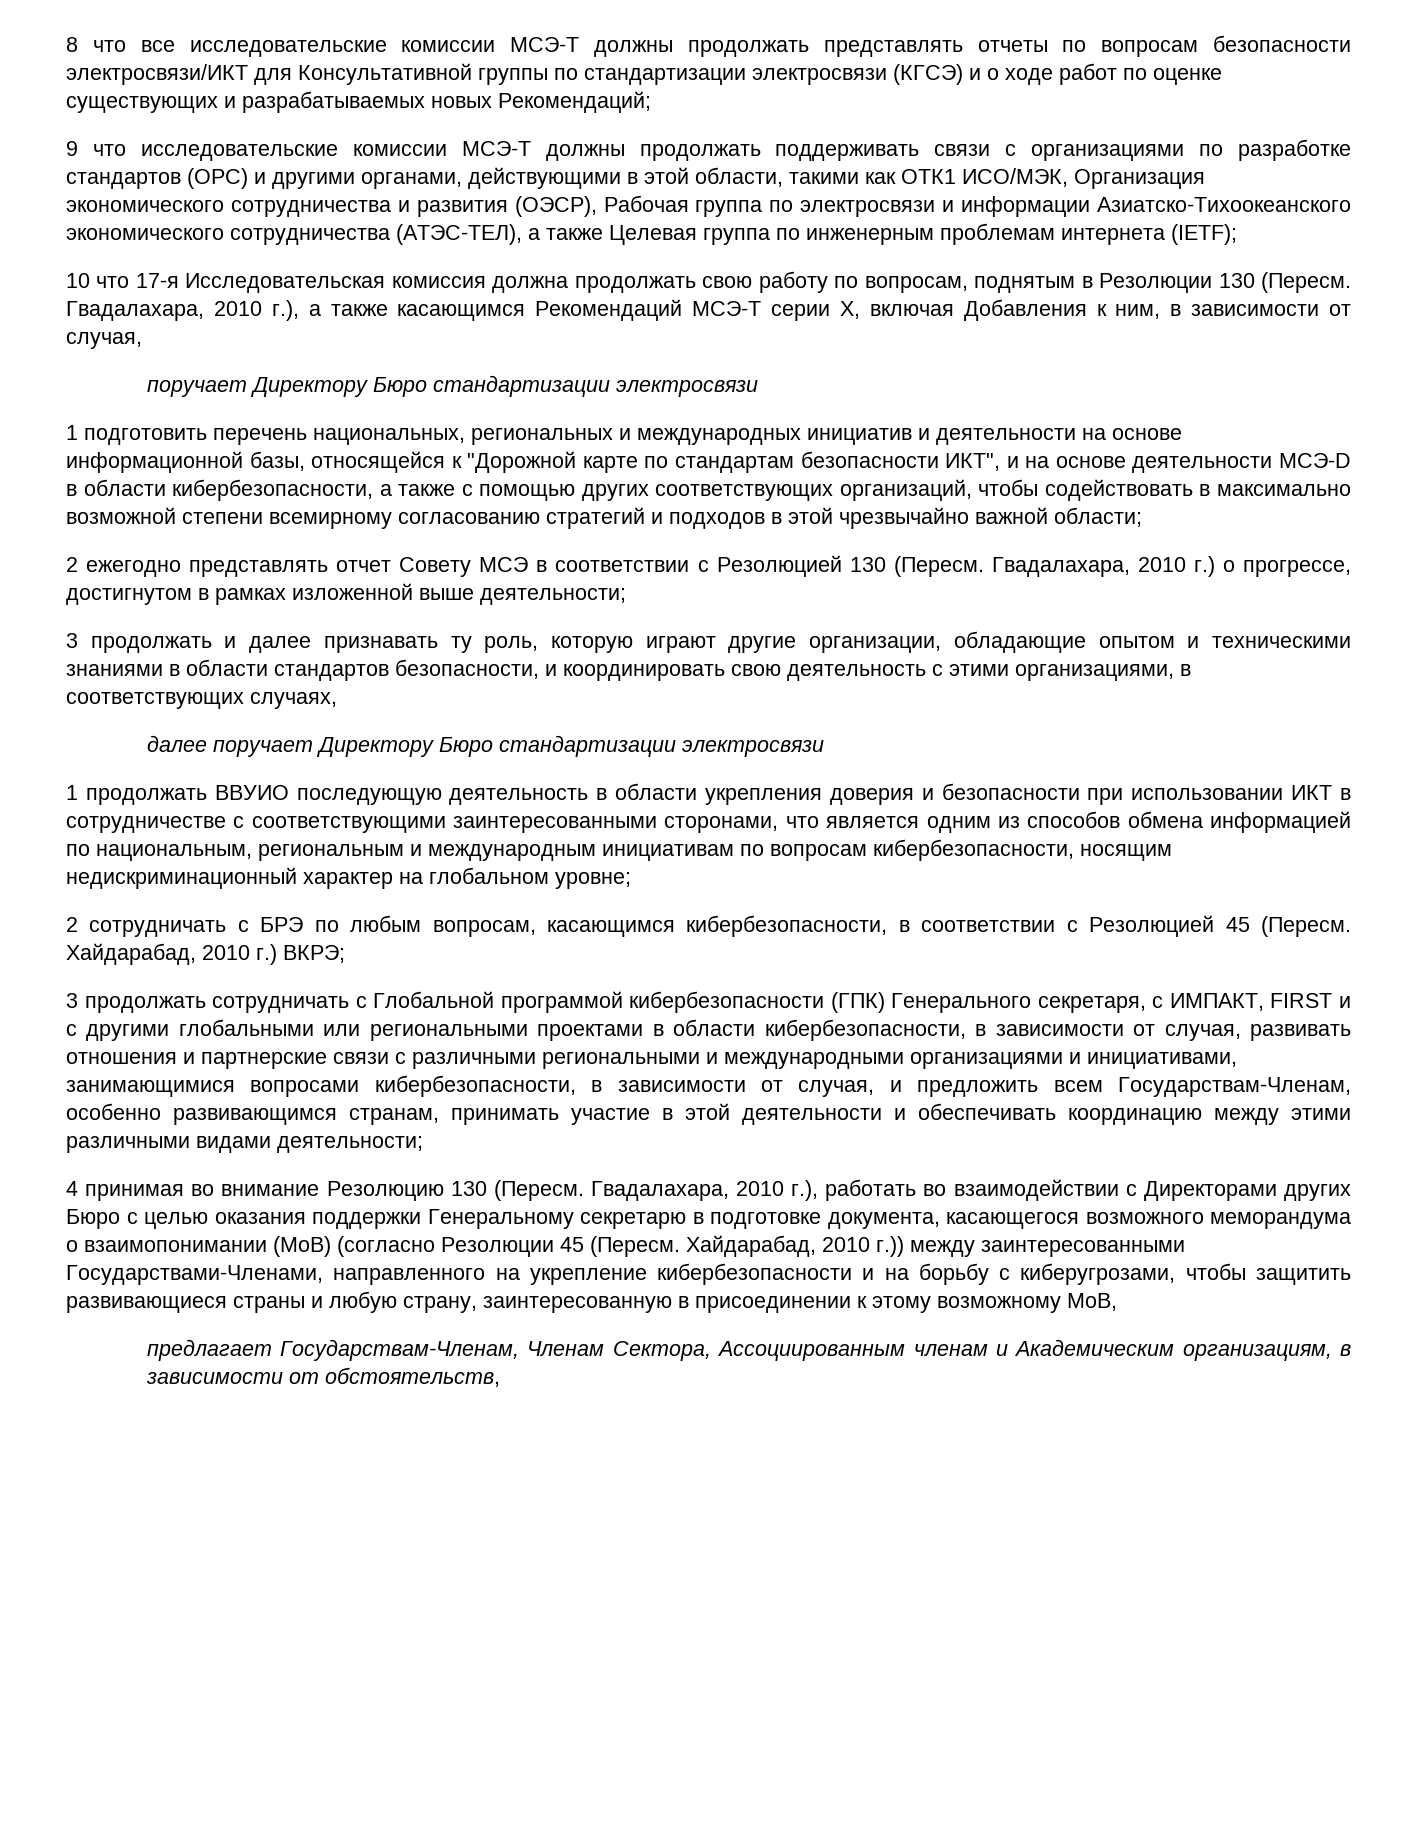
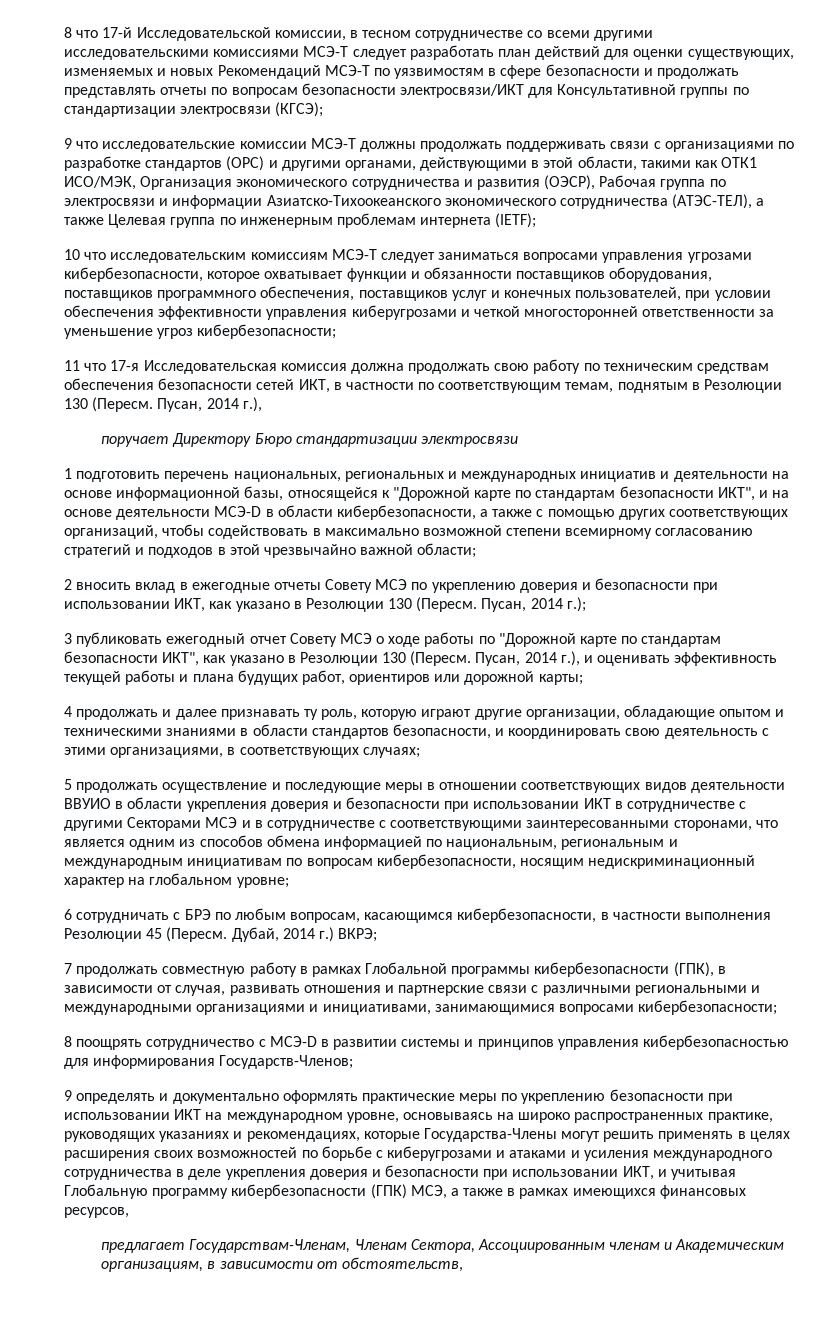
[140,37,673,57] все исследовательские комиссии МСЭ-Т должны -> [102,27,653,41] [64,45,794,60] [64,64,653,79] 17-й Исследовательской комиссии, в тесном сотрудничестве со всеми другими исследовательскими комиссиями МСЭ-Т следует разработать план действий для оценки существующих, изменяемых и новых Рекомендаций МСЭ-T по уязвимостям в сфере безопасности и
[893,63,1222,85] [66,91,651,113] (КГСЭ) и о ходе работ по оценке существующих и разрабатываемых новых Рекомендаций; -> [275,102,324,117] (КГСЭ);
(130, 282) none -> [110,249,752,263] [64,267,713,282] [64,286,771,301] [64,305,775,320] [64,324,337,339] [64,360,107,371] исследовательским комиссиям МСЭ-T следует заниматься вопросами управления угрозами кибербезопасности, которое охватывает функции и обязанности поставщиков оборудования, поставщиков программного обеспечения, поставщиков услуг и конечных пользователей, при условии обеспечения эффективности управления киберугрозами и четкой многосторонней ответственности за уменьшение угроз кибербезопасности; // 11 что
[864,276,968,293] вопросам, -> [603,363,770,374] [64,378,614,393] техническим средствам обеспечения безопасности сетей ИКТ, в частности по соответствующим темам,
[66,299,1351,321] [66,332,142,349] Гвадалахара, 2010 г.), а также касающимся Рекомендаций МСЭ-Т серии Х, включая Добавления к ним, в зависимости от случая, -> [157,397,262,412] Пусан, 2014 г.),
[86,555,1351,577] [66,583,626,605] [66,633,78,648] ежегодно представлять отчет Совету МСЭ в соответствии с Резолюцией 130 (Пересм. Гвадалахара, 2010 г.) о прогрессе, достигнутом в рамках изложенной выше деятельности; // 3 -> [76,578,719,593] [64,597,586,612] [64,632,722,647] [64,651,778,666] [64,670,583,685] [64,706,72,717] вносить вклад в ежегодные отчеты Совету МСЭ по укреплению доверия и безопасности при использовании ИКТ, как указано в Резолюции 130 (Пересм. Пусан, 2014 г.); // 3 публиковать ежегодный отчет Совету МСЭ о ходе работы по "Дорожной карте по стандартам безопасности ИКТ", как указано в Резолюции 130 (Пересм. Пусан, 2014 г.), и оценивать эффективность текущей работы и плана будущих работ, ориентиров или дорожной карты; // 4
[250,692,337,709] [146,735,824,757] [66,785,589,805] случаях, // далее поручает Директору Бюро стандартизации электросвязи // 1 продолжать ВВУИО последующую деятельность -> [362,747,420,758] [64,779,785,793] [64,798,111,809] случаях; // 5 продолжать осуществление и последующие меры в отношении соответствующих видов деятельности ВВУИО
(245, 822) none -> [64,817,387,831] другими Секторами МСЭ и в сотрудничестве с
[66,917,78,932] 2 -> [64,909,72,920] 6
[921,915,1351,937] [66,943,345,965] [66,991,1351,1013] [66,1019,966,1041] соответствии с Резолюцией 45 (Пересм. Хайдарабад, 2010 г.) ВКРЭ; // 3 продолжать сотрудничать с Глобальной программой кибербезопасности (ГПК) Генерального секретаря, c ИМПАКТ, FIRST и с другими глобальными или региональными проектами в области кибербезопасности, -> [612,912,772,920] [64,927,378,942] [64,962,714,977] частности выполнения Резолюции 45 (Пересм. Дубай, 2014 г.) ВКРЭ; // 7 продолжать совместную работу в рамках Глобальной программы кибербезопасности (ГПК),
[374,1075,1351,1097] [66,1103,1351,1125] [66,1136,423,1153] [66,1179,1352,1201] [66,1209,1351,1229] [66,1235,1185,1257] [66,1263,1351,1285] [66,1291,1117,1313] кибербезопасности, в зависимости от случая, и предложить всем Государствам-Членам, особенно развивающимся странам, принимать участие в этой деятельности и обеспечивать координацию между этими различными видами деятельности; // 4 принимая во внимание Резолюцию 130 (Пересм. Гвадалахара, 2010 г.), работать во взаимодействии с Директорами других Бюро с целью оказания поддержки Генеральному секретарю в подготовке документа, касающегося возможного меморандума о взаимопонимании (МоВ) (согласно Резолюции 45 (Пересм. Хайдарабад, 2010 г.)) между заинтересованными Государствами-Членами, направленного на укрепление кибербезопасности и на борьбу с киберугрозами, чтобы защитить развивающиеся страны и любую страну, заинтересованную в присоединении к этому возможному МоВ, -> [638,1000,778,1015] [64,1035,790,1050] [64,1055,354,1069] [64,1089,733,1104] [64,1109,773,1123] [64,1128,790,1142] [64,1146,773,1161] [64,1165,737,1180] [64,1184,746,1199] [64,1207,129,1218] кибербезопасности; // 8 поощрять сотрудничество с МСЭ-D в развитии системы и принципов управления кибербезопасностью для информирования Государств-Членов; // 9 определять и документально оформлять практические меры по укреплению безопасности при использовании ИКТ на международном уровне, основываясь на широко распространенных практике, руководящих указаниях и рекомендациях, которые Государства-Члены могут решить применять в целях расширения своих возможностей по борьбе с киберугрозами и атаками и усиления международного сотрудничества в деле укрепления доверия и безопасности при использовании ИКТ, и учитывая Глобальную программу кибербезопасности (ГПК) МСЭ, а также в рамках имеющихся финансовых ресурсов,

